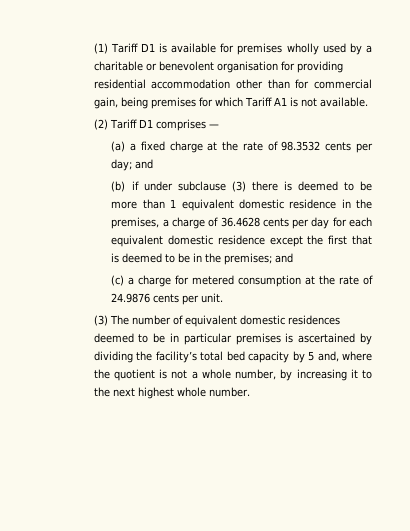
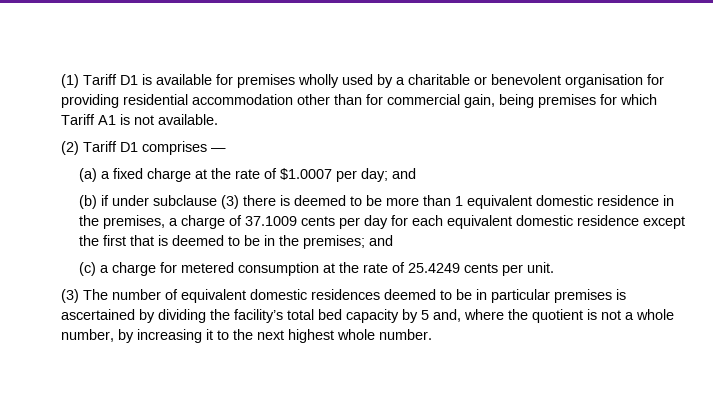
[281,141,352,151] 98.3532 cents -> [280,168,333,180] $1.0007
[220,217,260,227] 36.4628 -> [245,216,298,226] 37.1009
[111,293,151,303] 24.9876 -> [408,263,461,273] 25.4249

